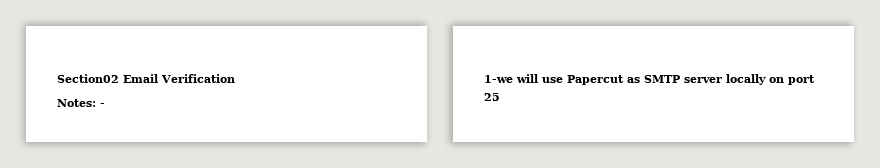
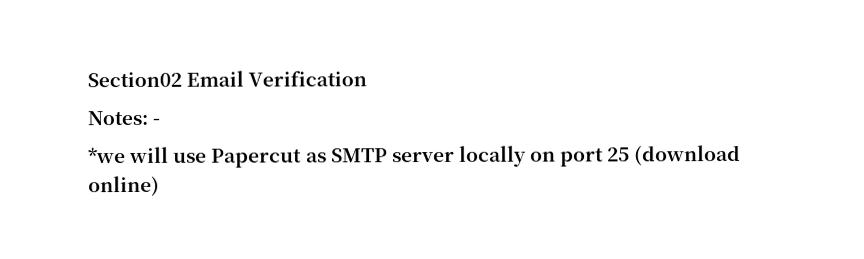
[484,75,513,83] 1-we -> [88,147,126,164] *we
(500, 97) none -> [634,144,742,166] [88,175,160,197] (download online)

